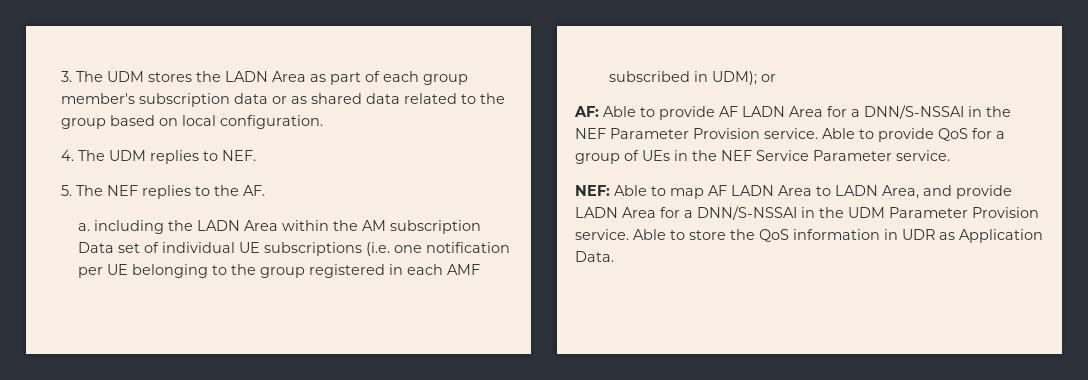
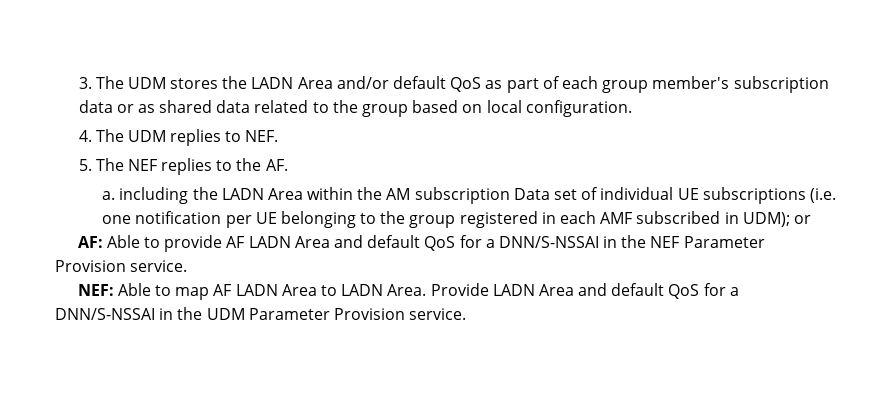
(306, 76) none -> [336,76,482,92] and/or default QoS
(823, 111) none -> [333,235,456,251] and default QoS
[822,128,1005,142] [575,150,950,164] Able to provide QoS for a group of UEs in the NEF Service Parameter service. -> (188, 266) none
[882,185,1012,199] [575,207,656,218] Area, and provide LADN Area -> [387,283,700,299] Area. Provide LADN Area and default QoS
[633,229,1043,243] [575,251,614,262] Able to store the QoS information in UDR as Application Data. -> (467, 314) none

